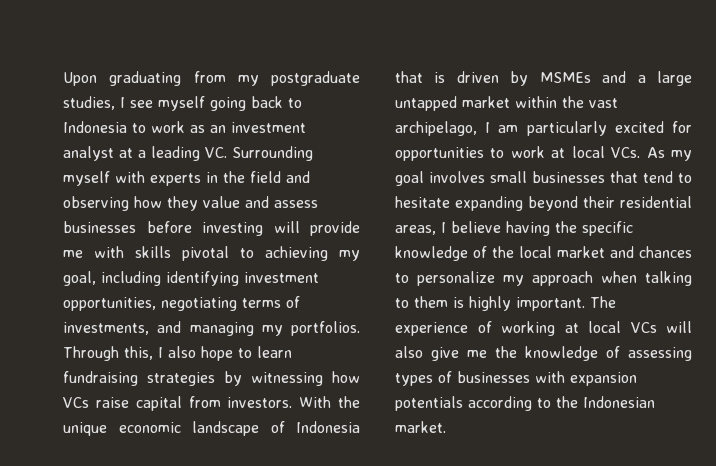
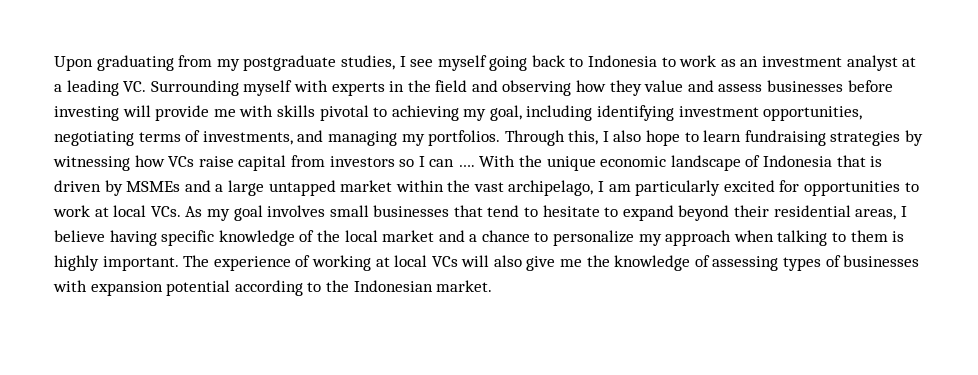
[227,397,293,408] investors. -> [329,156,475,167] investors so I can ….
[455,196,523,211] expanding -> [604,205,674,221] to expand
[555,221,577,233] the -> (157, 238) none
[639,246,692,258] chances -> [469,230,530,242] a chance
[395,396,463,411] potentials -> [166,280,231,296] potential

